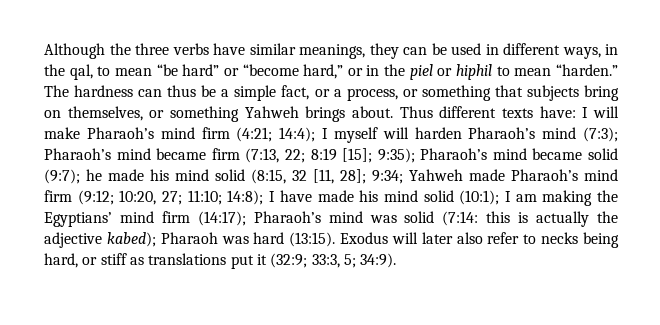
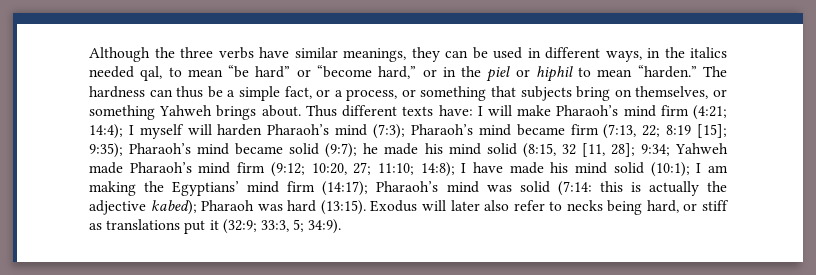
(65, 70) none -> [690,47,727,58] [89,66,134,78] italics needed

